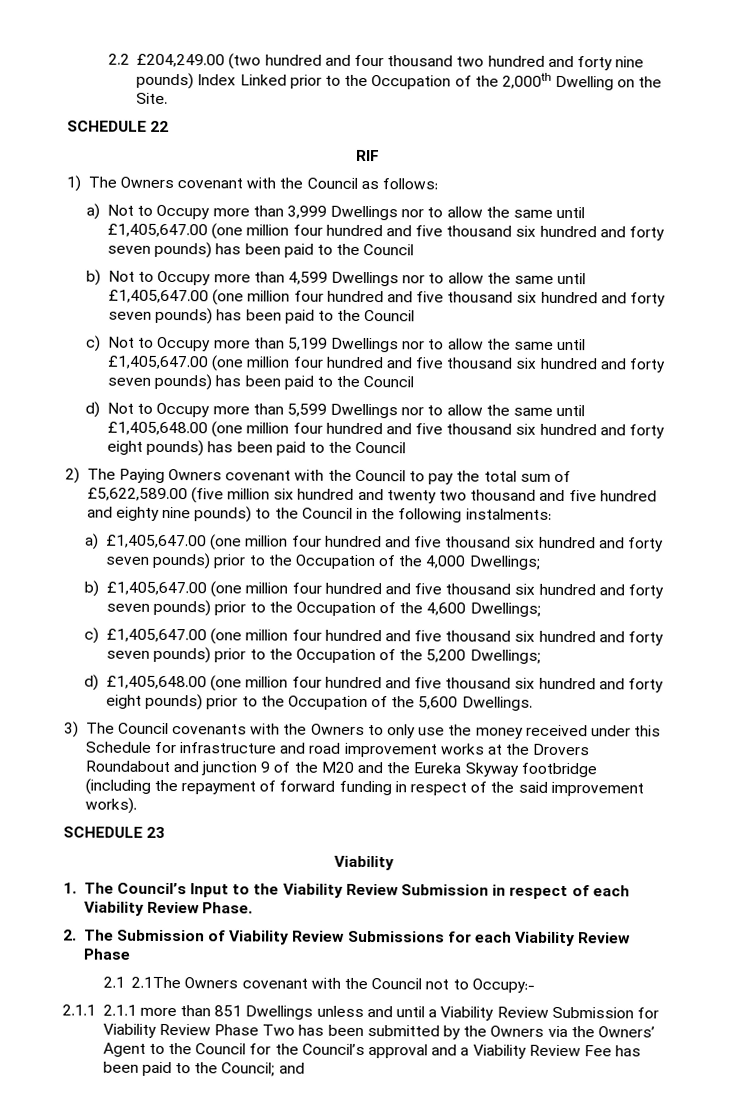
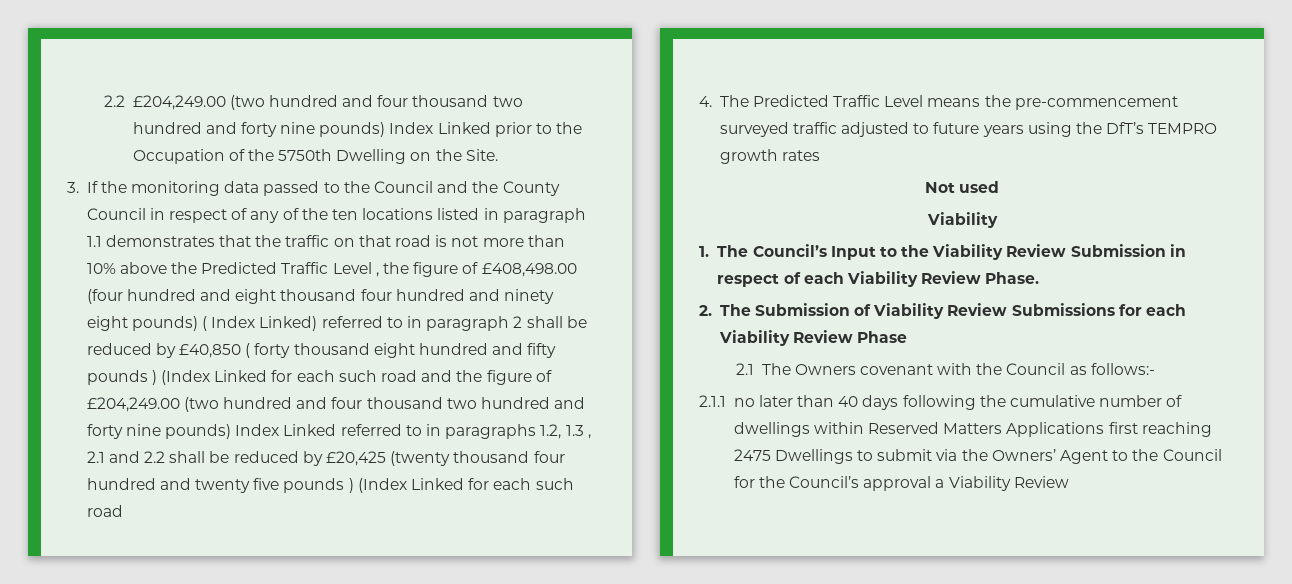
[501,72,552,89] 2,000th -> [278,149,333,161] 5750th
[67,120,170,133] [355,149,380,162] [66,175,439,192] [86,203,586,221] [106,223,666,241] [106,241,415,259] [86,269,587,287] [107,289,667,307] [107,307,416,325] [86,335,587,353] [106,355,666,373] [106,373,415,391] [85,401,586,419] [106,421,666,439] [106,439,407,457] [65,467,571,485] [86,487,657,504] [86,506,552,523] [85,533,665,552] [104,552,540,570] [84,580,665,599] [105,599,541,617] [84,627,665,646] [105,646,541,664] [84,674,665,693] [105,693,533,711] [64,721,662,739] [84,741,591,758] [84,760,597,778] [84,778,644,797] [84,797,137,814] [63,826,166,838] SCHEDULE 22 // RIF // 1) The Owners covenant with the Council as follows: // a) Not to Occupy more than 3,999 Dwellings nor to allow the same until £1,405,647.00 (one million four hundred and five thousand six hundred and forty seven pounds) has been paid to the Council // b) Not to Occupy more than 4,599 Dwellings nor to allow the same until £1,405,647.00 (one million four hundred and five thousand six hundred and forty seven pounds) has been paid to the Council // c) Not to Occupy more than 5,199 Dwellings nor to allow the same until £1,405,647.00 (one million four hundred and five thousand six hundred and forty seven pounds) has been paid to the Council // d) Not to Occupy more than 5,599 Dwellings nor to allow the same until £1,405,648.00 (one million four hundred and five thousand six hundred and forty eight pounds) has been paid to the Council // 2) The Paying Owners covenant with the Council to pay the total sum of £5,622,589.00 (five million six hundred and twenty two thousand and five hundred and eighty nine pounds) to the Council in the following instalments: // a) £1,405,647.00 (one million four hundred and five thousand six hundred and forty seven pounds) prior to the Occupation of the 4,000 Dwellings; // b) £1,405,647.00 (one million four hundred and five thousand six hundred and forty seven pounds) prior to the Occupation of the 4,600 Dwellings; // c) £1,405,647.00 (one million four hundred and five thousand six hundred and forty seven pounds) prior to the Occupation of the 5,200 Dwellings; // d) £1,405,648.00 (one million four hundred and five thousand six hundred and forty eight pounds) prior to the Occupation of the 5,600 Dwellings. // 3) The Council covenants with the Owners to only use the money received under this Schedule for infrastructure and road improvement works at the Drovers Roundabout and junction 9 of the M20 and the Eureka Skyway footbridge (including the repayment of forward funding in respect of the said improvement works). // SCHEDULE 23 -> [67,181,560,196] [86,208,586,223] [86,235,565,247] [86,262,577,277] [86,289,555,304] [86,316,587,331] [86,343,557,358] [86,370,552,385] [86,397,586,412] [86,424,591,439] [86,451,565,466] [86,478,574,493] [86,505,123,517] [699,95,1178,110] [719,122,1218,137] [719,149,820,164] [924,181,1000,193] 3. If the monitoring data passed to the Council and the County Council in respect of any of the ten locations listed in paragraph 1.1 demonstrates that the traffic on that road is not more than 10% above the Predicted Traffic Level , the figure of £408,498.00 (four hundred and eight thousand four hundred and ninety eight pounds) ( Index Linked) referred to in paragraph 2 shall be reduced by £40,850 ( forty thousand eight hundred and fifty pounds ) (Index Linked for each such road and the figure of £204,249.00 (two hundred and four thousand two hundred and forty nine pounds) Index Linked referred to in paragraphs 1.2, 1.3 , 2.1 and 2.2 shall be reduced by £20,425 (twenty thousand four hundred and twenty five pounds ) (Index Linked for each such road // 4. The Predicted Traffic Level means the pre-commencement surveyed traffic adjusted to future years using the DfT’s TEMPRO growth rates // Not used
[131,976,535,993] [62,1004,659,1021] [102,1023,545,1040] 2.1The Owners covenant with the Council not to Occupy:- // 2.1.1 2.1.1 more than 851 Dwellings unless and until a Viability Review Submission for Viability Review Phase Two has been submitted by the Owners -> [761,363,1155,375] [699,395,1183,410] [733,422,1212,437] [733,449,933,464] The Owners covenant with the Council as follows:- // 2.1.1 no later than 40 days following the cumulative number of dwellings within Reserved Matters Applications first reaching 2475 Dwellings to submit
[431,1044,642,1059] [102,1061,305,1077] and a Viability Review Fee has been paid to the Council; and -> [935,476,1069,491] a Viability Review

